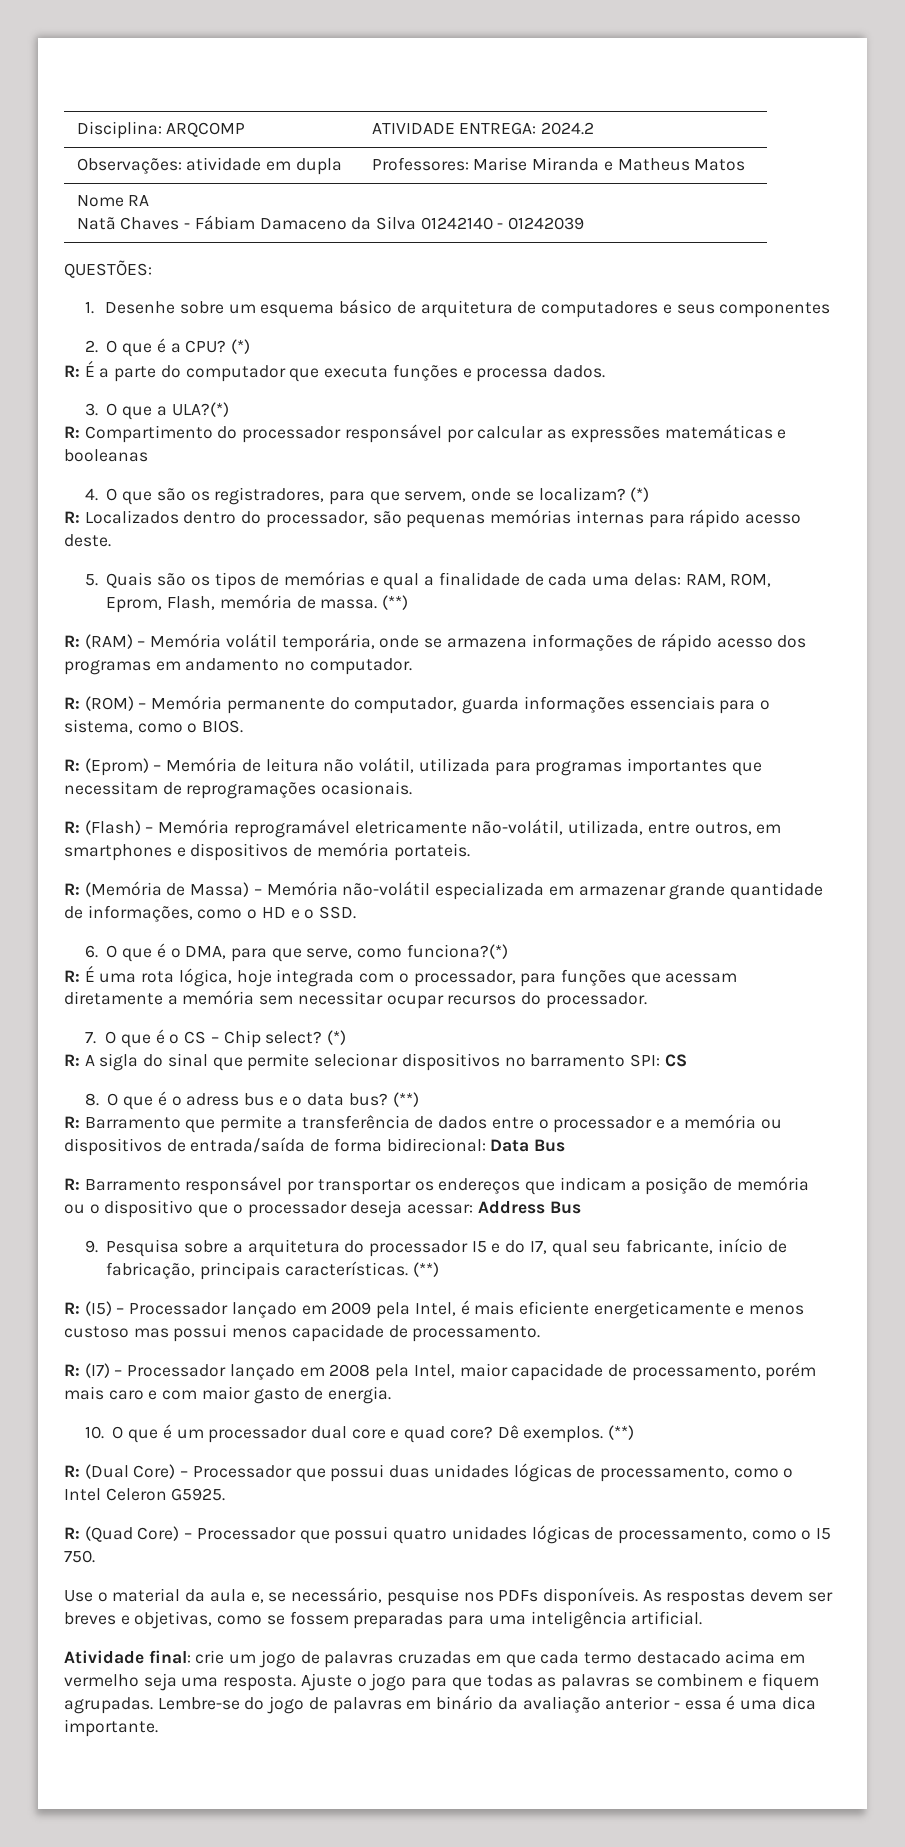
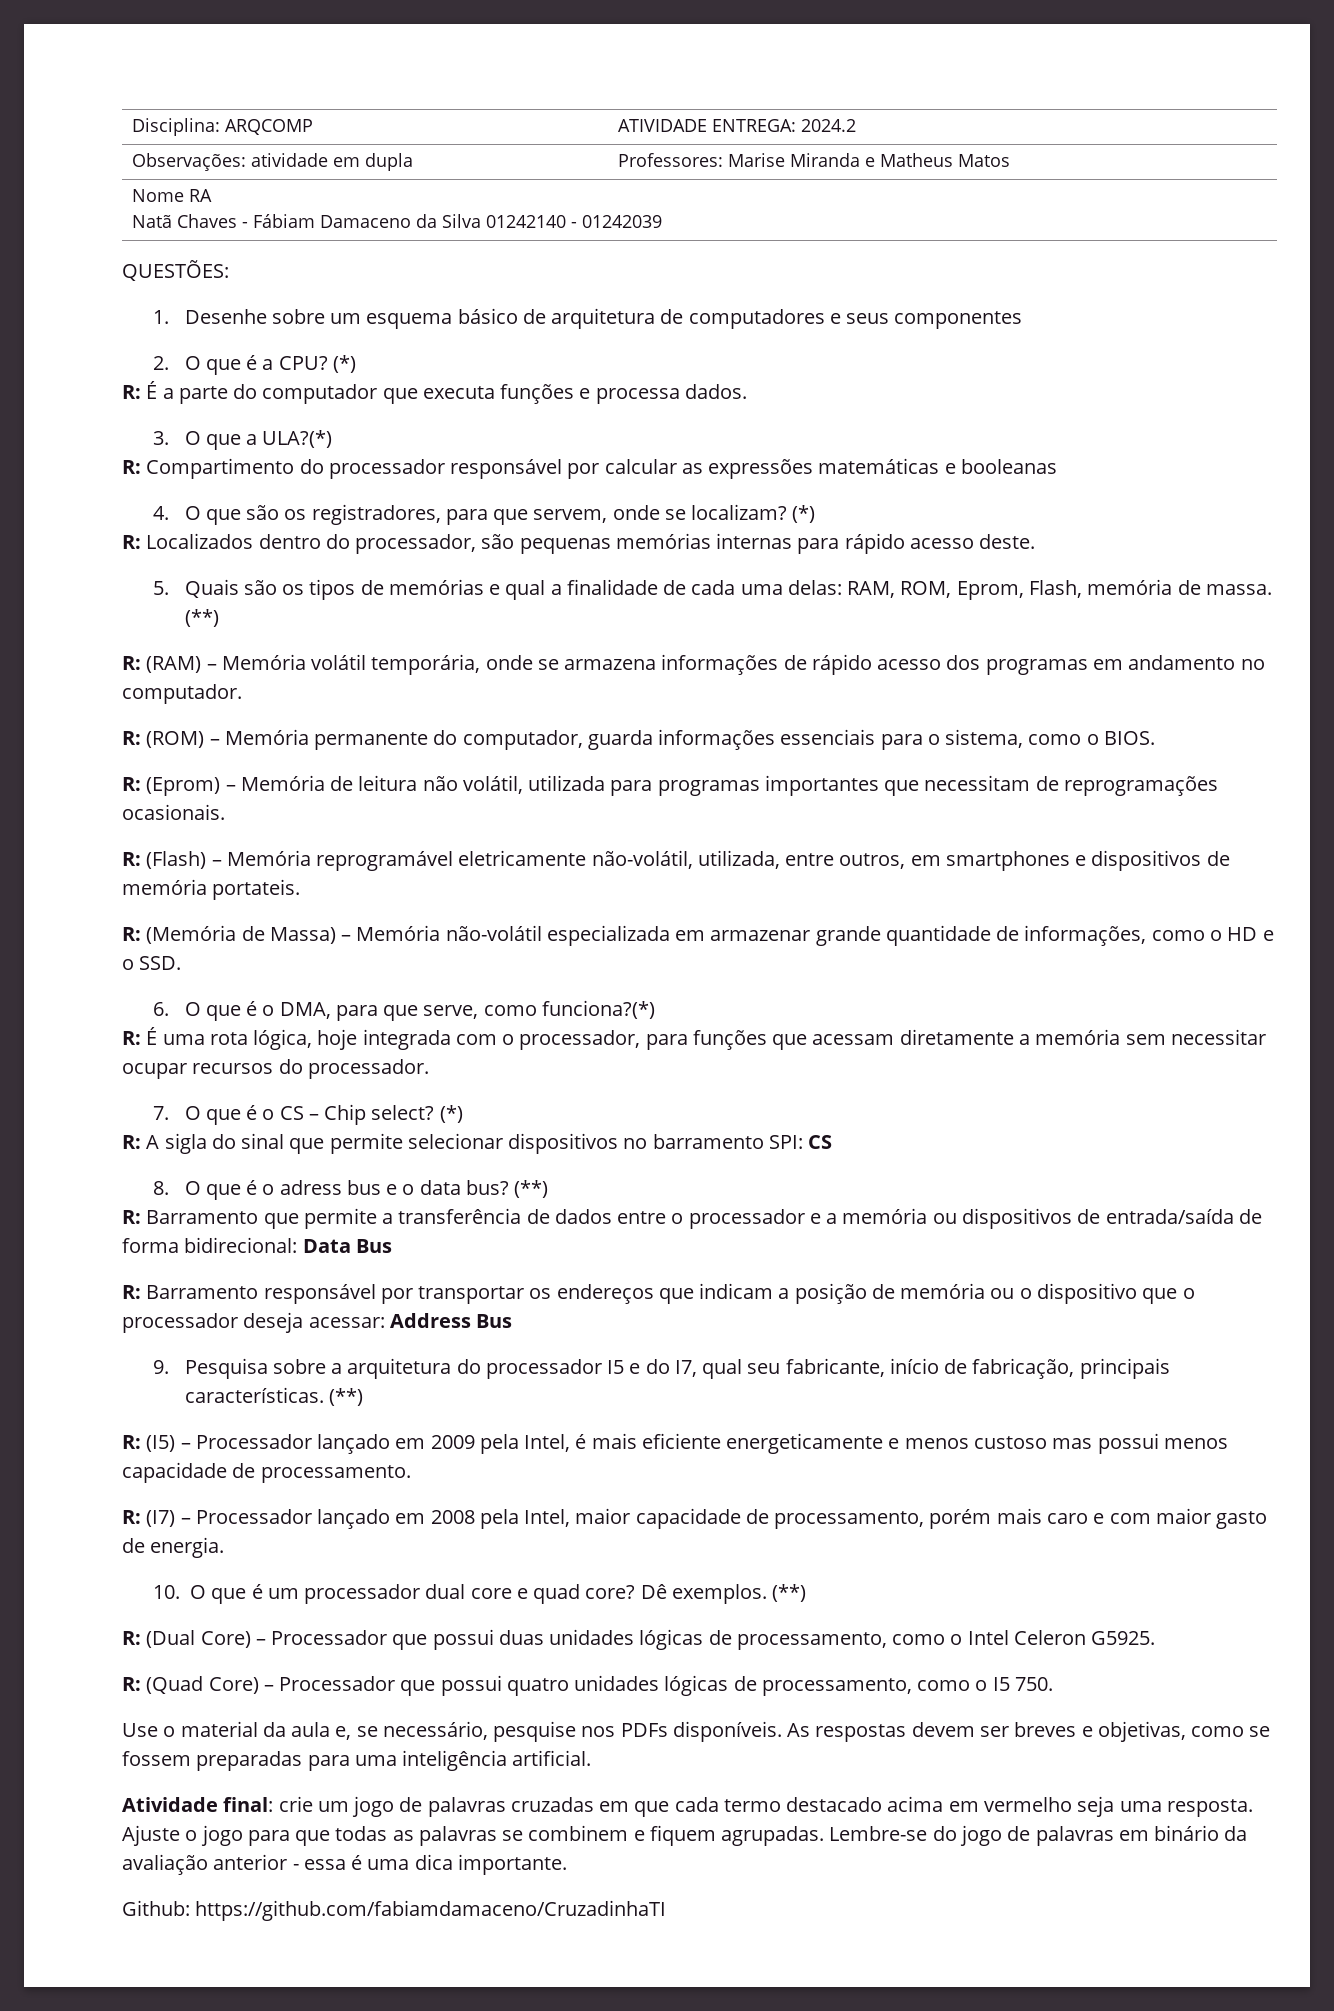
(158, 1728) none -> [122,1900,667,1921] // Github: https://github.com/fabiamdamaceno/CruzadinhaTI

